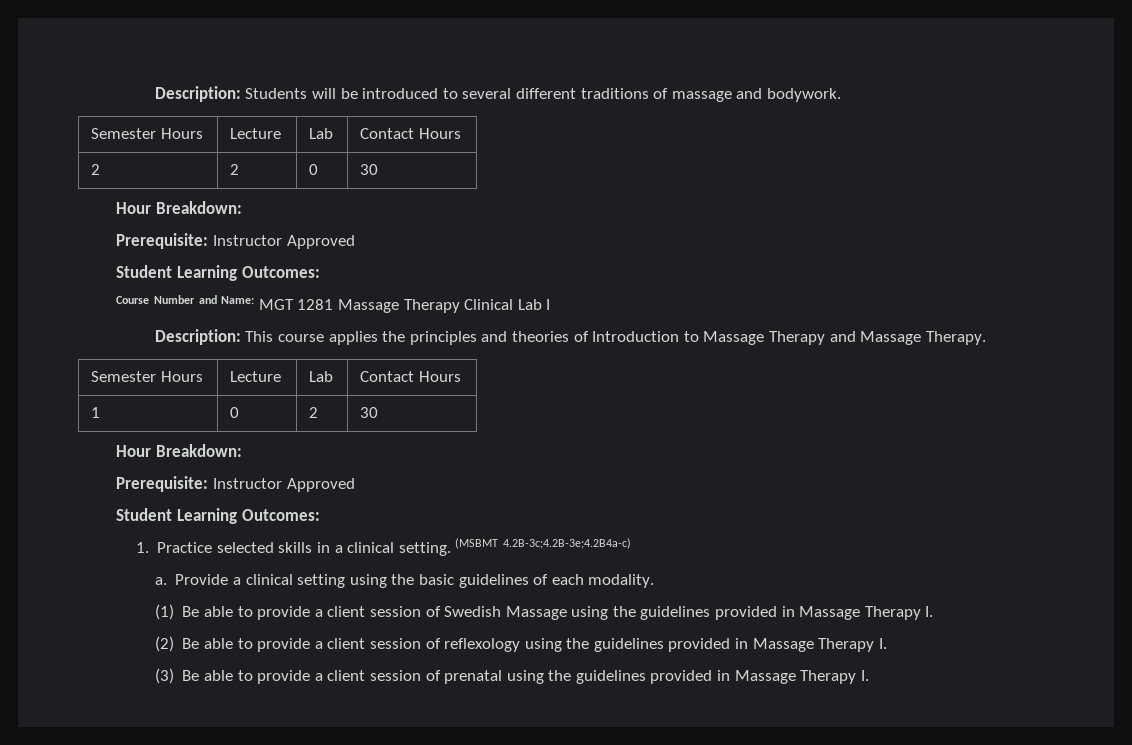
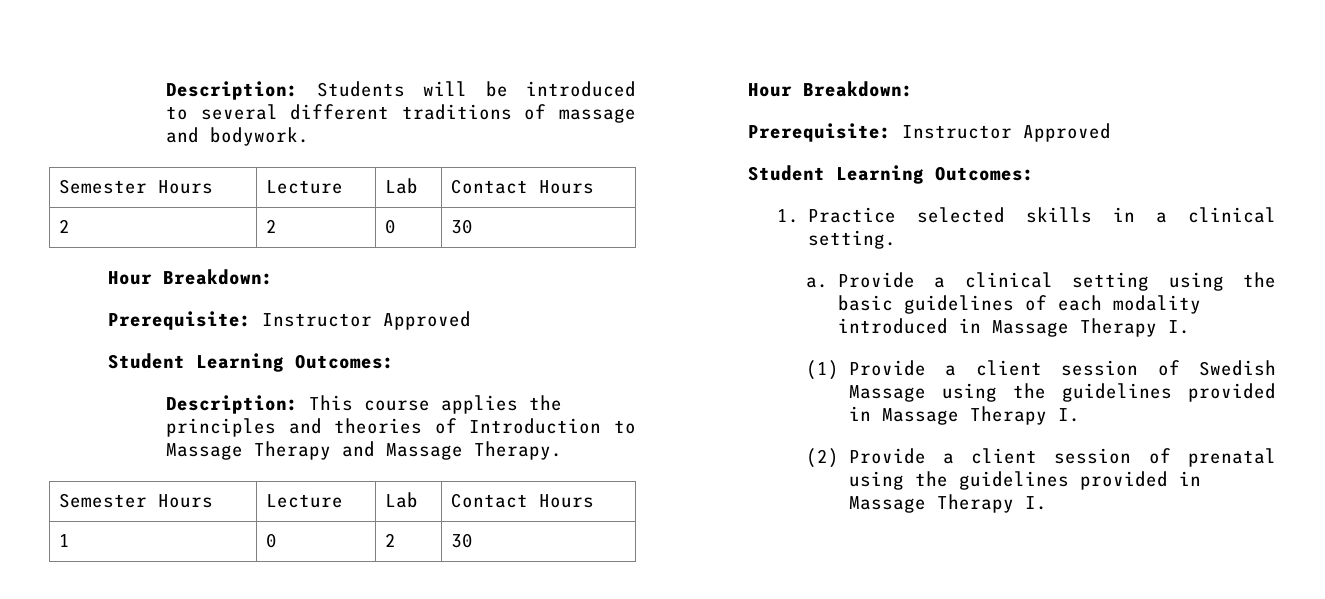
[116,295,551,313] // Course Number and Name: MGT 1281 Massage Therapy Clinical Lab I -> (394, 361) none
[455,538,631,549] (MSBMT 4.2B-3c;4.2B-3e;4.2B4a-c) -> (897, 239) none
[588,574,655,588] [154,604,311,620] modality. // (1) Be able to provide -> [1112,295,1201,314] [837,318,1190,337] [806,360,926,380] modality introduced in Massage Therapy I. // (1) Provide
[182,638,887,652] [154,668,311,684] Be able to provide a client session of reflexology using the guidelines provided in Massage Therapy I. // (3) Be able to provide -> [848,448,926,464] Provide

